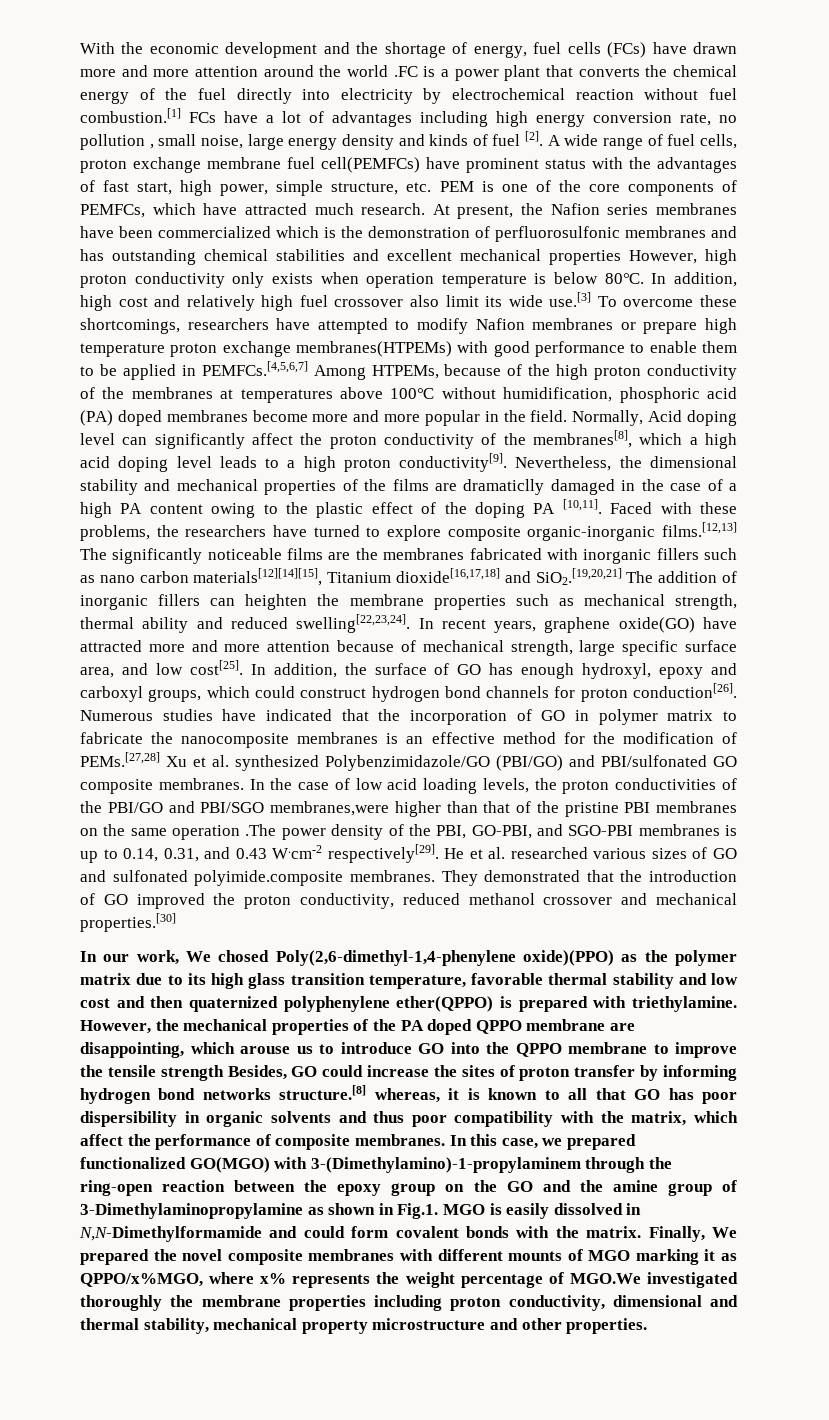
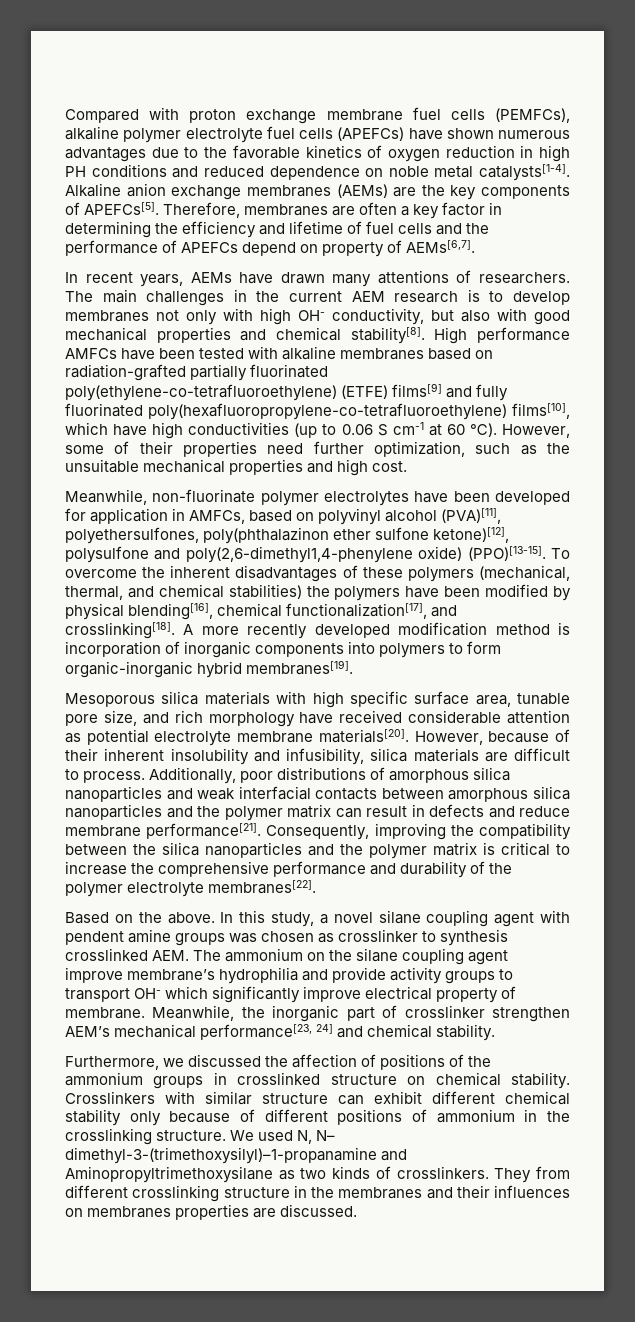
[80,42,737,58] [80,65,737,81] [80,88,737,104] [80,108,737,127] [80,131,737,150] [80,157,737,173] [80,180,737,196] [80,203,737,219] [80,226,737,242] [80,249,737,265] [80,272,737,288] [80,292,737,311] [80,318,738,334] [80,341,737,357] [80,361,737,380] [80,387,737,403] [80,410,737,426] [80,430,738,449] [80,453,737,472] [80,479,738,495] [80,499,737,518] [80,522,737,541] [80,548,738,564] [80,568,737,586] [80,594,738,610] [80,614,737,633] [80,640,737,656] [80,660,738,679] [80,683,737,702] [80,709,737,725] [80,732,737,748] [80,752,737,771] [80,778,737,794] [80,801,737,817] [80,824,737,840] [80,844,737,863] [80,870,737,886] [80,893,737,909] [80,913,176,932] [80,950,738,966] [80,973,738,989] [80,996,737,1012] [80,1019,635,1035] [80,1042,737,1058] [80,1065,737,1081] [80,1085,737,1104] [80,1111,738,1127] [80,1134,636,1150] [80,1157,672,1173] [80,1180,738,1196] [80,1203,642,1219] [79,1226,737,1242] [80,1249,738,1265] [80,1272,738,1288] [80,1295,738,1311] [80,1318,648,1334] With the economic development and the shortage of energy, fuel cells (FCs) have drawn more and more attention around the world .FC is a power plant that converts the chemical energy of the fuel directly into electricity by electrochemical reaction without fuel combustion.[1] FCs have a lot of advantages including high energy conversion rate, no pollution , small noise, large energy density and kinds of fuel [2]. A wide range of fuel cells, proton exchange membrane fuel cell(PEMFCs) have prominent status with the advantages of fast start, high power, simple structure, etc. PEM is one of the core components of PEMFCs, which have attracted much research. At present, the Nafion series membranes have been commercialized which is the demonstration of perfluorosulfonic membranes and has outstanding chemical stabilities and excellent mechanical properties However, high proton conductivity only exists when operation temperature is below 80℃. In addition, high cost and relatively high fuel crossover also limit its wide use.[3] To overcome these shortcomings, researchers have attempted to modify Nafion membranes or prepare high temperature proton exchange membranes(HTPEMs) with good performance to enable them to be applied in PEMFCs.[4,5,6,7] Among HTPEMs, because of the high proton conductivity of the membranes at temperatures above 100℃ without humidification, phosphoric acid (PA) doped membranes become more and more popular in the field. Normally, Acid doping level can significantly affect the proton conductivity of the membranes[8], which a high acid doping level leads to a high proton conductivity[9]. Nevertheless, the dimensional stability and mechanical properties of the films are dramaticlly damaged in the case of a high PA content owing to the plastic effect of the doping PA [10,11]. Faced with these problems, the researchers have turned to explore composite organic-inorganic films.[12,13] The significantly noticeable films are the membranes fabricated with inorganic fillers such as nano carbon materials[12][14][15], Titanium dioxide[16,17,18] and SiO2.[19,20,21] The addition of inorganic fillers can heighten the membrane properties such as mechanical strength, thermal ability and reduced swelling[22,23,24]. In recent years, graphene oxide(GO) have attracted more and more attention because of mechanical strength, large specific surface area, and low cost[25]. In addition, the surface of GO has enough hydroxyl, epoxy and carboxyl groups, which could construct hydrogen bond channels for proton conduction[26]. Numerous studies have indicated that the incorporation of GO in polymer matrix to fabricate the nanocomposite membranes is an effective method for the modification of PEMs.[27,28] Xu et al. synthesized Polybenzimidazole/GO (PBI/GO) and PBI/sulfonated GO composite membranes. In the case of low acid loading levels, the proton conductivities of the PBI/GO and PBI/SGO membranes,were higher than that of the pristine PBI membranes on the same operation .The power density of the PBI, GO-PBI, and SGO-PBI membranes is up to 0.14, 0.31, and 0.43 W.cm-2 respectively[29]. He et al. researched various sizes of GO and sulfonated polyimide.composite membranes. They demonstrated that the introduction of GO improved the proton conductivity, reduced methanol crossover and mechanical properties.[30] // In our work, We chosed Poly(2,6-dimethyl-1,4-phenylene oxide)(PPO) as the polymer matrix due to its high glass transition temperature, favorable thermal stability and low cost and then quaternized polyphenylene ether(QPPO) is prepared with triethylamine. However, the mechanical properties of the PA doped QPPO membrane are disappointing, which arouse us to introduce GO into the QPPO membrane to improve the tensile strength Besides, GO could increase the sites of proton transfer by informing hydrogen bond networks structure.[8] whereas, it is known to all that GO has poor dispersibility in organic solvents and thus poor compatibility with the matrix, which affect the performance of composite membranes. In this case, we prepared functionalized GO(MGO) with 3-(Dimethylamino)-1-propylaminem through the ring-open reaction between the epoxy group on the GO and the amine group of 3-Dimethylaminopropylamine as shown in Fig.1. MGO is easily dissolved in N,N-Dimethylformamide and could form covalent bonds with the matrix. Finally, We prepared the novel composite membranes with different mounts of MGO marking it as QPPO/x%MGO, where x% represents the weight percentage of MGO.We investigated thoroughly the membrane properties including proton conductivity, dimensional and thermal stability, mechanical property microstructure and other properties. -> [65,107,571,124] [65,126,570,143] [65,145,570,162] [65,164,570,181] [65,183,570,200] [65,202,503,219] [65,221,490,238] [65,240,476,257] [65,270,570,287] [65,289,571,306] [65,308,570,325] [65,327,570,344] [65,346,494,360] [65,364,329,381] [65,383,509,401] [65,403,570,420] [65,422,570,439] [65,441,570,457] [65,459,408,476] [65,489,570,506] [65,508,502,525] [65,527,510,544] [65,546,570,563] [65,565,571,582] [65,584,572,601] [65,603,458,620] [65,622,571,639] [65,641,502,658] [65,660,354,678] [65,691,570,708] [65,710,570,727] [65,729,570,746] [65,748,570,765] [65,767,511,784] [65,786,570,802] [65,804,570,821] [65,823,571,840] [65,842,570,859] [65,861,513,878] [65,880,317,897] [65,910,570,927] [65,929,509,946] [65,948,509,965] [65,967,514,984] [65,986,517,1003] [65,1005,571,1022] [65,1024,496,1041] [65,1054,492,1070] [65,1072,571,1089] [65,1091,570,1105] [65,1109,570,1126] [65,1128,336,1145] [65,1147,408,1164] [65,1166,570,1183] [65,1185,570,1202] [65,1204,358,1220] Compared with proton exchange membrane fuel cells (PEMFCs), alkaline polymer electrolyte fuel cells (APEFCs) have shown numerous advantages due to the favorable kinetics of oxygen reduction in high PH conditions and reduced dependence on noble metal catalysts[1-4]. Alkaline anion exchange membranes (AEMs) are the key components of APEFCs[5]. Therefore, membranes are often a key factor in determining the efficiency and lifetime of fuel cells and the performance of APEFCs depend on property of AEMs[6,7]. // In recent years, AEMs have drawn many attentions of researchers. The main challenges in the current AEM research is to develop membranes not only with high OH- conductivity, but also with good mechanical properties and chemical stability[8]. High performance AMFCs have been tested with alkaline membranes based on radiation-grafted partially fluorinated poly(ethylene-co-tetrafluoroethylene) (ETFE) films[9] and fully fluorinated poly(hexafluoropropylene-co-tetrafluoroethylene) films[10], which have high conductivities (up to 0.06 S cm-1 at 60 ℃). However, some of their properties need further optimization, such as the unsuitable mechanical properties and high cost. // Meanwhile, non-fluorinate polymer electrolytes have been developed for application in AMFCs, based on polyvinyl alcohol (PVA)[11], polyethersulfones, poly(phthalazinon ether sulfone ketone)[12], polysulfone and poly(2,6-dimethyl1,4-phenylene oxide) (PPO)[13-15]. To overcome the inherent disadvantages of these polymers (mechanical, thermal, and chemical stabilities) the polymers have been modified by physical blending[16], chemical functionalization[17], and crosslinking[18]. A more recently developed modification method is incorporation of inorganic components into polymers to form organic-inorganic hybrid membranes[19]. // Mesoporous silica materials with high specific surface area, tunable pore size, and rich morphology have received considerable attention as potential electrolyte membrane materials[20]. However, because of their inherent insolubility and infusibility, silica materials are difficult to process. Additionally, poor distributions of amorphous silica nanoparticles and weak interfacial contacts between amorphous silica nanoparticles and the polymer matrix can result in defects and reduce membrane performance[21]. Consequently, improving the compatibility between the silica nanoparticles and the polymer matrix is critical to increase the comprehensive performance and durability of the polymer electrolyte membranes[22]. // Based on the above. In this study, a novel silane coupling agent with pendent amine groups was chosen as crosslinker to synthesis crosslinked AEM. The ammonium on the silane coupling agent improve membrane’s hydrophilia and provide activity groups to transport OH- which significantly improve electrical property of membrane. Meanwhile, the inorganic part of crosslinker strengthen AEM’s mechanical performance[23, 24] and chemical stability. // Furthermore, we discussed the affection of positions of the ammonium groups in crosslinked structure on chemical stability. Crosslinkers with similar structure can exhibit different chemical stability only because of different positions of ammonium in the crosslinking structure. We used N, N– dimethyl-3-(trimethoxysilyl)–1-propanamine and Aminopropyltrimethoxysilane as two kinds of crosslinkers. They from different crosslinking structure in the membranes and their influences on membranes properties are discussed.

